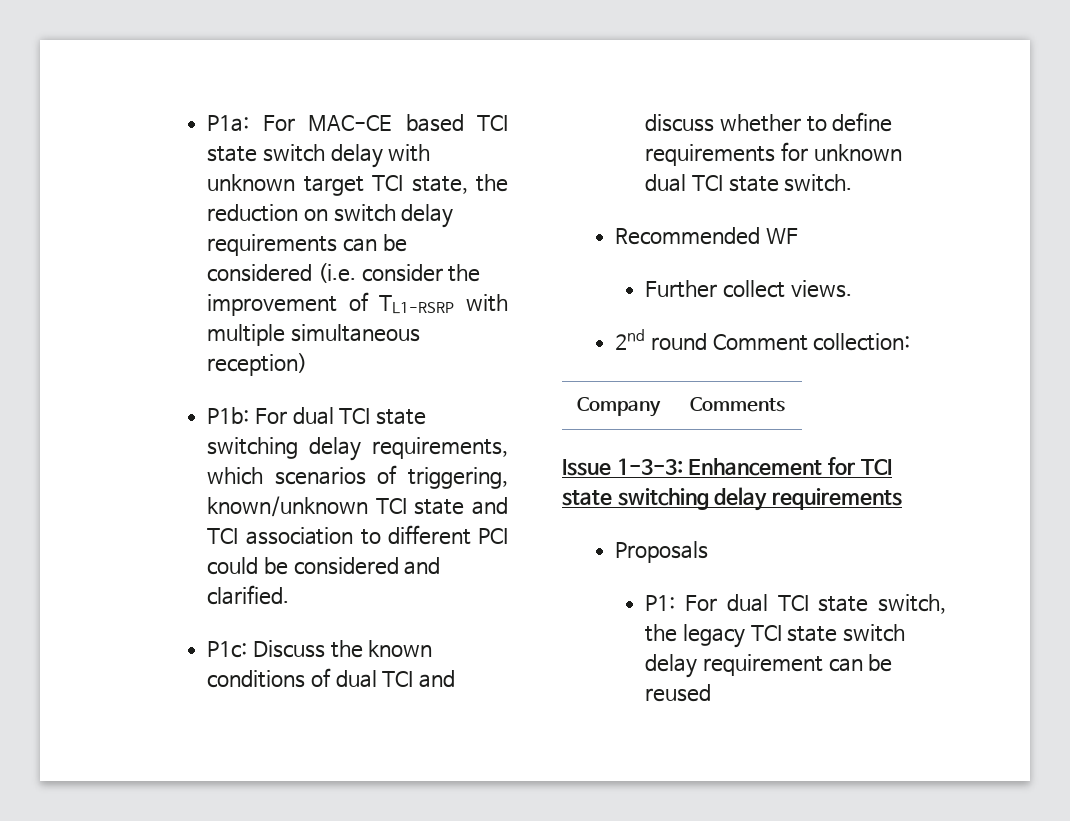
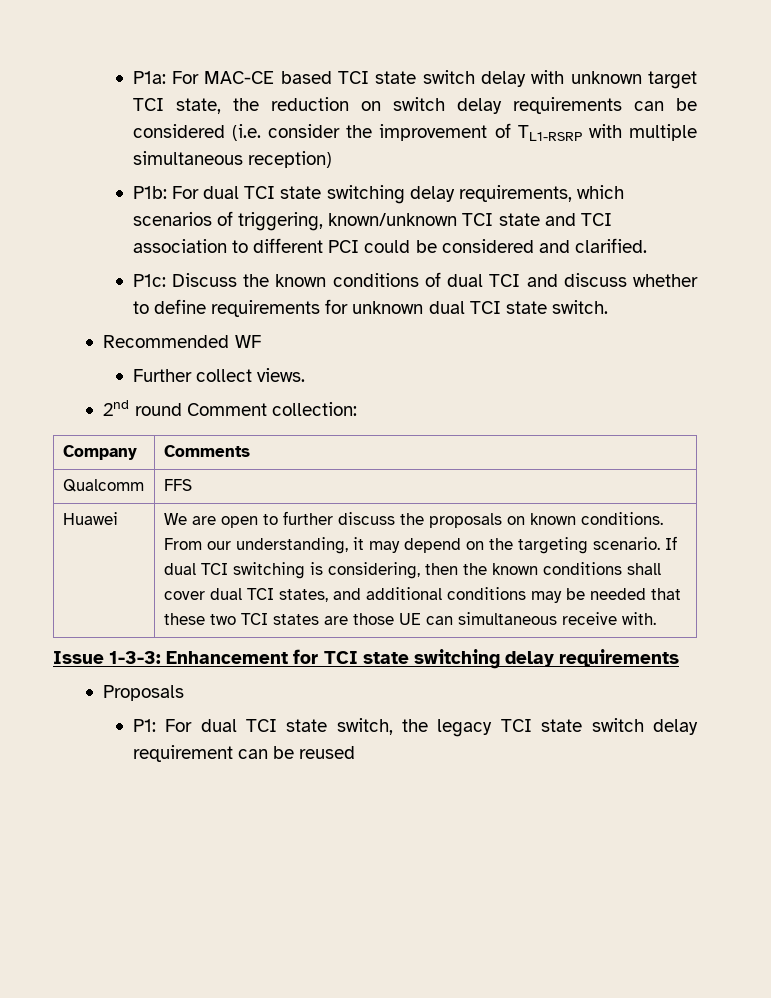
(785, 404) none -> [62,479,144,492] [163,479,192,491] [62,512,118,525] [163,511,663,528] [163,536,677,554] [163,562,661,579] [163,587,681,603] [163,612,656,625] // Qualcomm | FFS // Huawei | We are open to further discuss the proposals on known conditions. From our understanding, it may depend on the targeting scenario. If dual TCI switching is considering, then the known conditions shall cover dual TCI states, and additional conditions may be needed that these two TCI states are those UE can simultaneous receive with.

